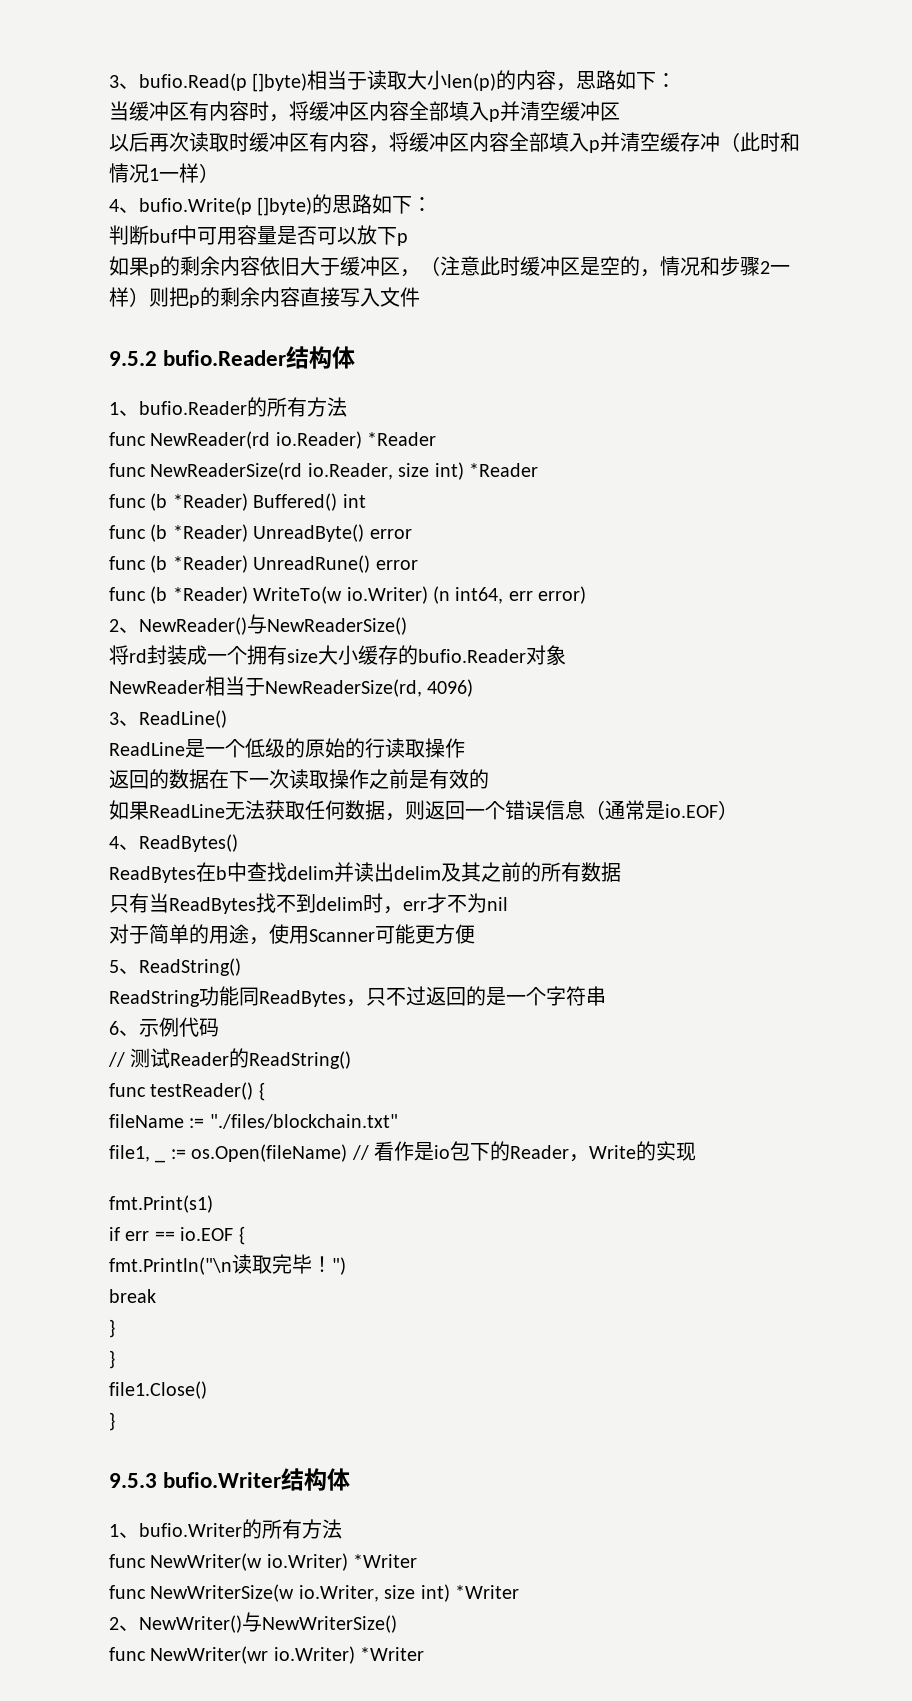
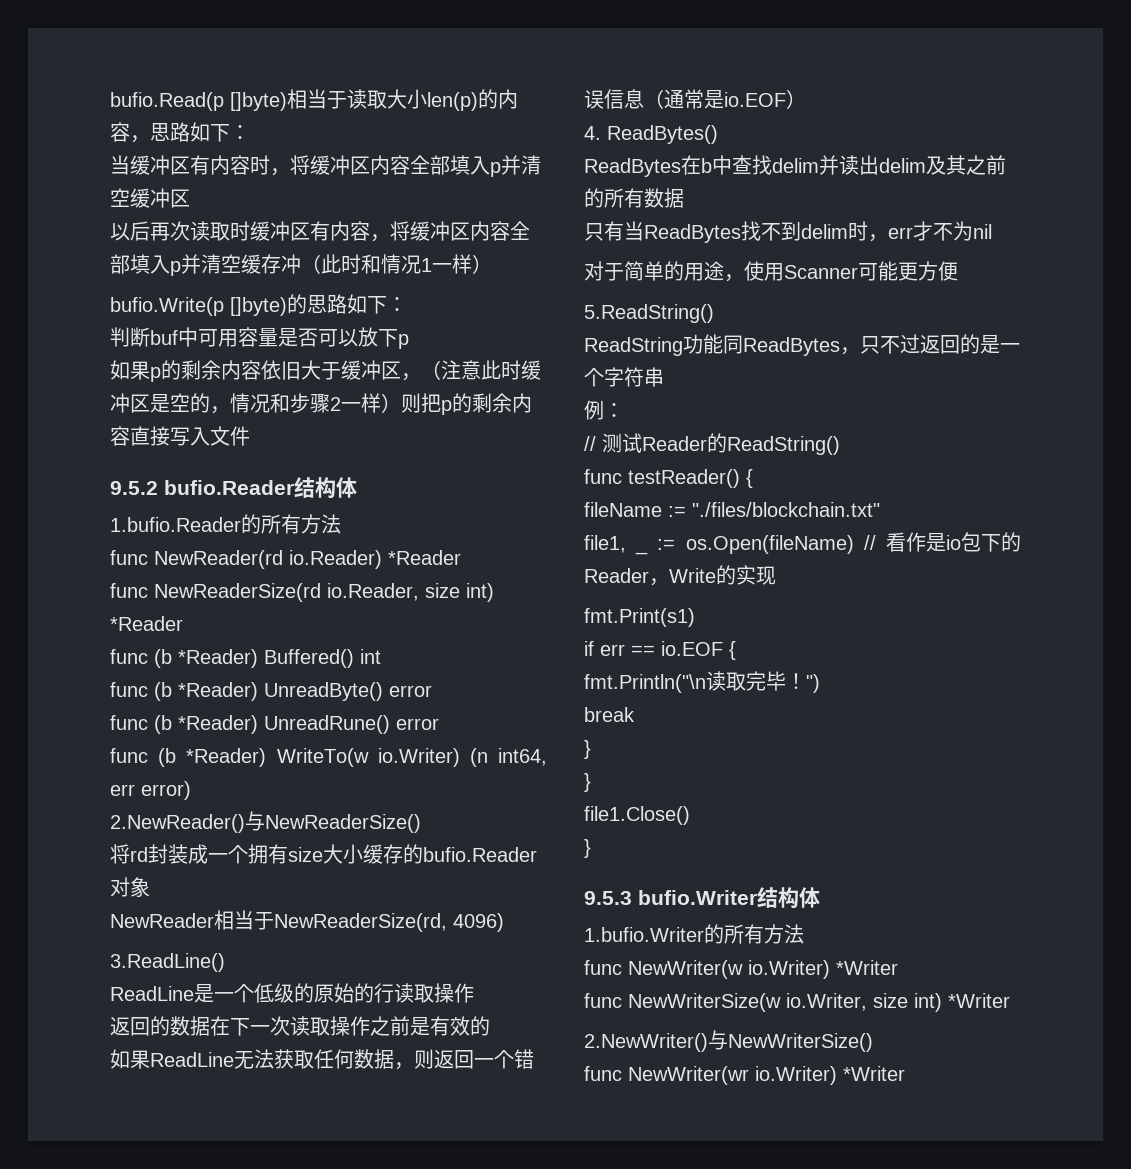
[109,75,139,89] 3、 -> (110, 101) none
[109,199,139,213] 4、 -> (492, 264) none
[109,401,247,416] 1、bufio.Reader -> [110,517,241,532] 1.bufio.Reader
[109,617,247,635] 2、NewReader() -> [110,814,245,833] 2.NewReader()
[109,710,227,728] 3、ReadLine() -> [110,953,225,972] 3.ReadLine()
[109,836,139,850] 4、 -> [584,126,601,140] 4.
[109,958,241,976] 5、ReadString() -> [584,304,714,323] 5.ReadString()
[109,1017,219,1037] 6、示例代码 -> [584,400,624,420] 例：
[109,1523,242,1538] 1、bufio.Writer -> [584,927,704,942] 1.bufio.Writer
[109,1615,242,1633] 2、NewWriter() -> [584,1033,708,1052] 2.NewWriter()

